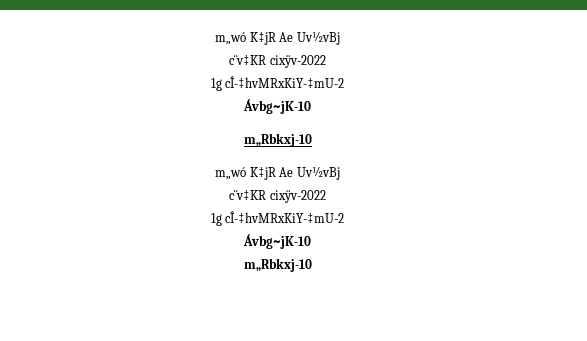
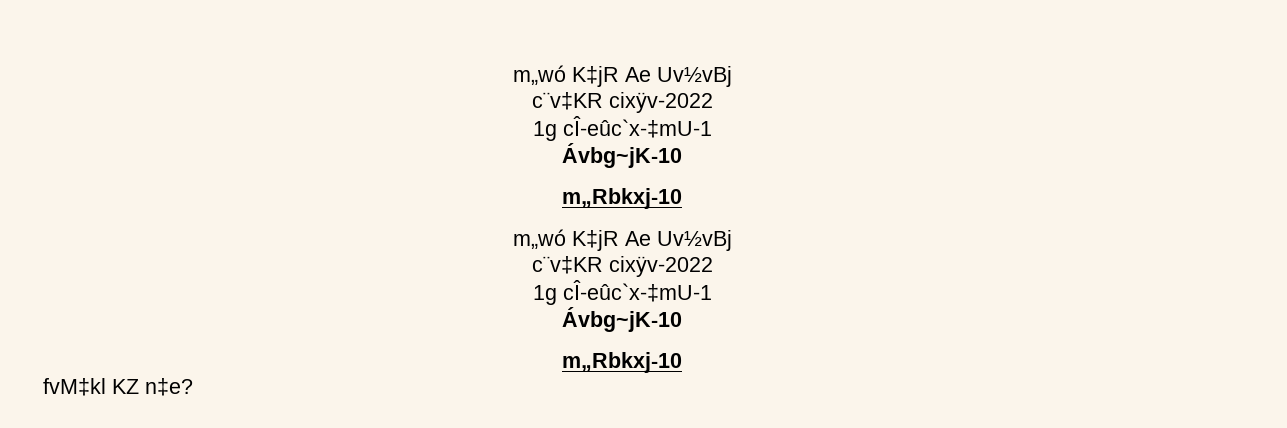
[215,31,340,45] [229,55,326,68] [210,76,345,91] m„wó K‡jR Ae Uv½vBj // c¨v‡KR cixÿv-2022 // 1g cÎ-‡hvMRxKiY-‡mU-2 -> [512,65,732,87] [531,92,713,113] [532,116,712,141] m„wó K‡jR Ae Uv½vBj // c¨v‡KR cixÿv-2022 // 1g cÎ-eûc`x-‡mU-1
[225,211,345,223] [243,234,311,249] [243,258,312,272] cÎ-‡hvMRxKiY-‡mU-2 // Ávbg~jK-10 // m„Rbkxj-10 -> [562,280,712,302] [562,307,682,332] [562,352,682,373] [43,378,193,396] cÎ-eûc`x-‡mU-1 // Ávbg~jK-10 // m„Rbkxj-10 // fvM‡kl KZ n‡e?

